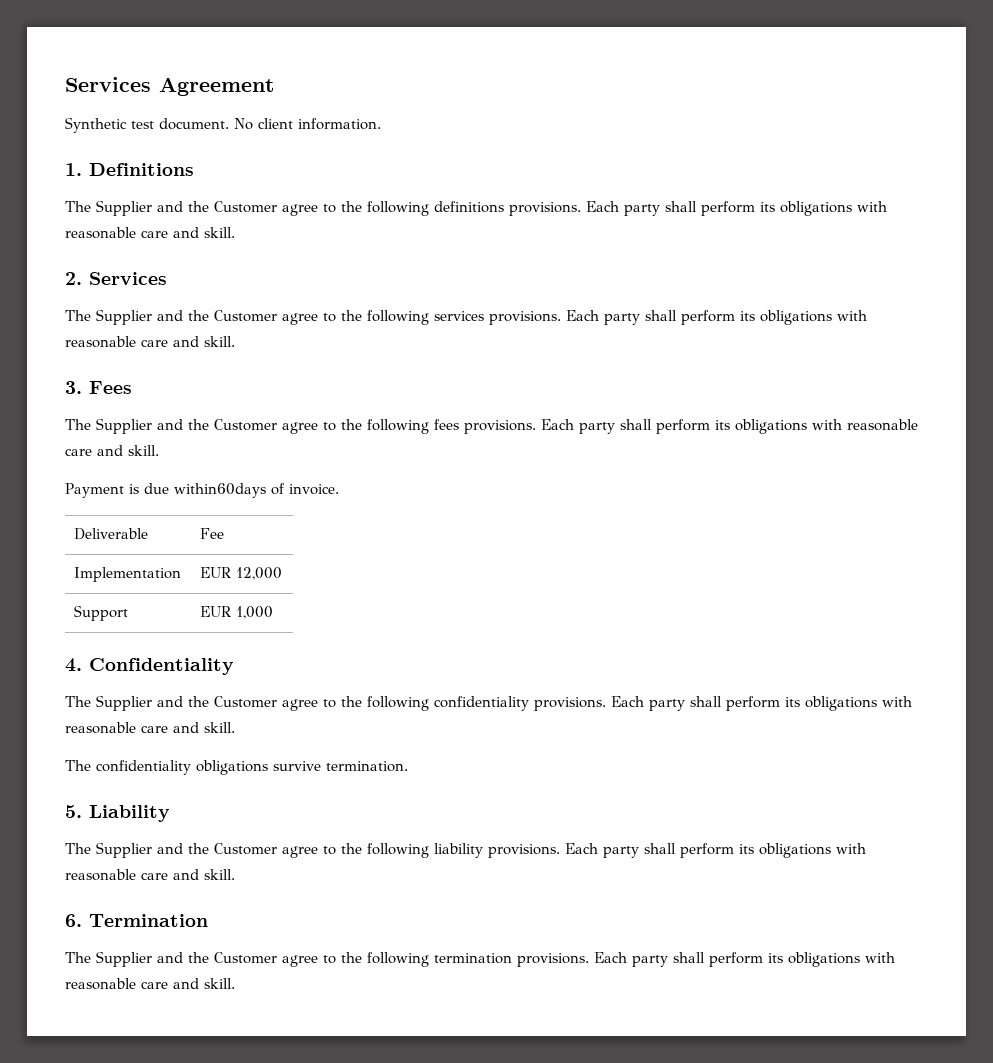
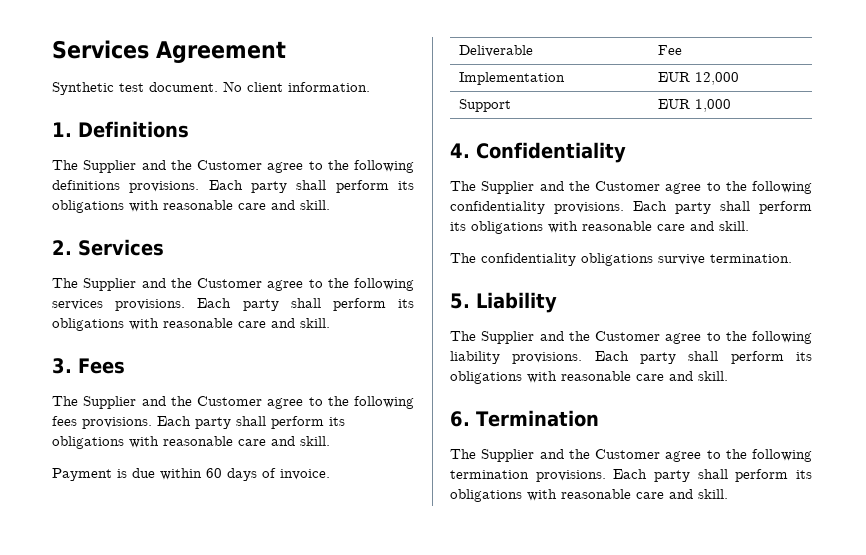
[174,483,266,498] within60days -> [160,468,257,481] within 60 days

